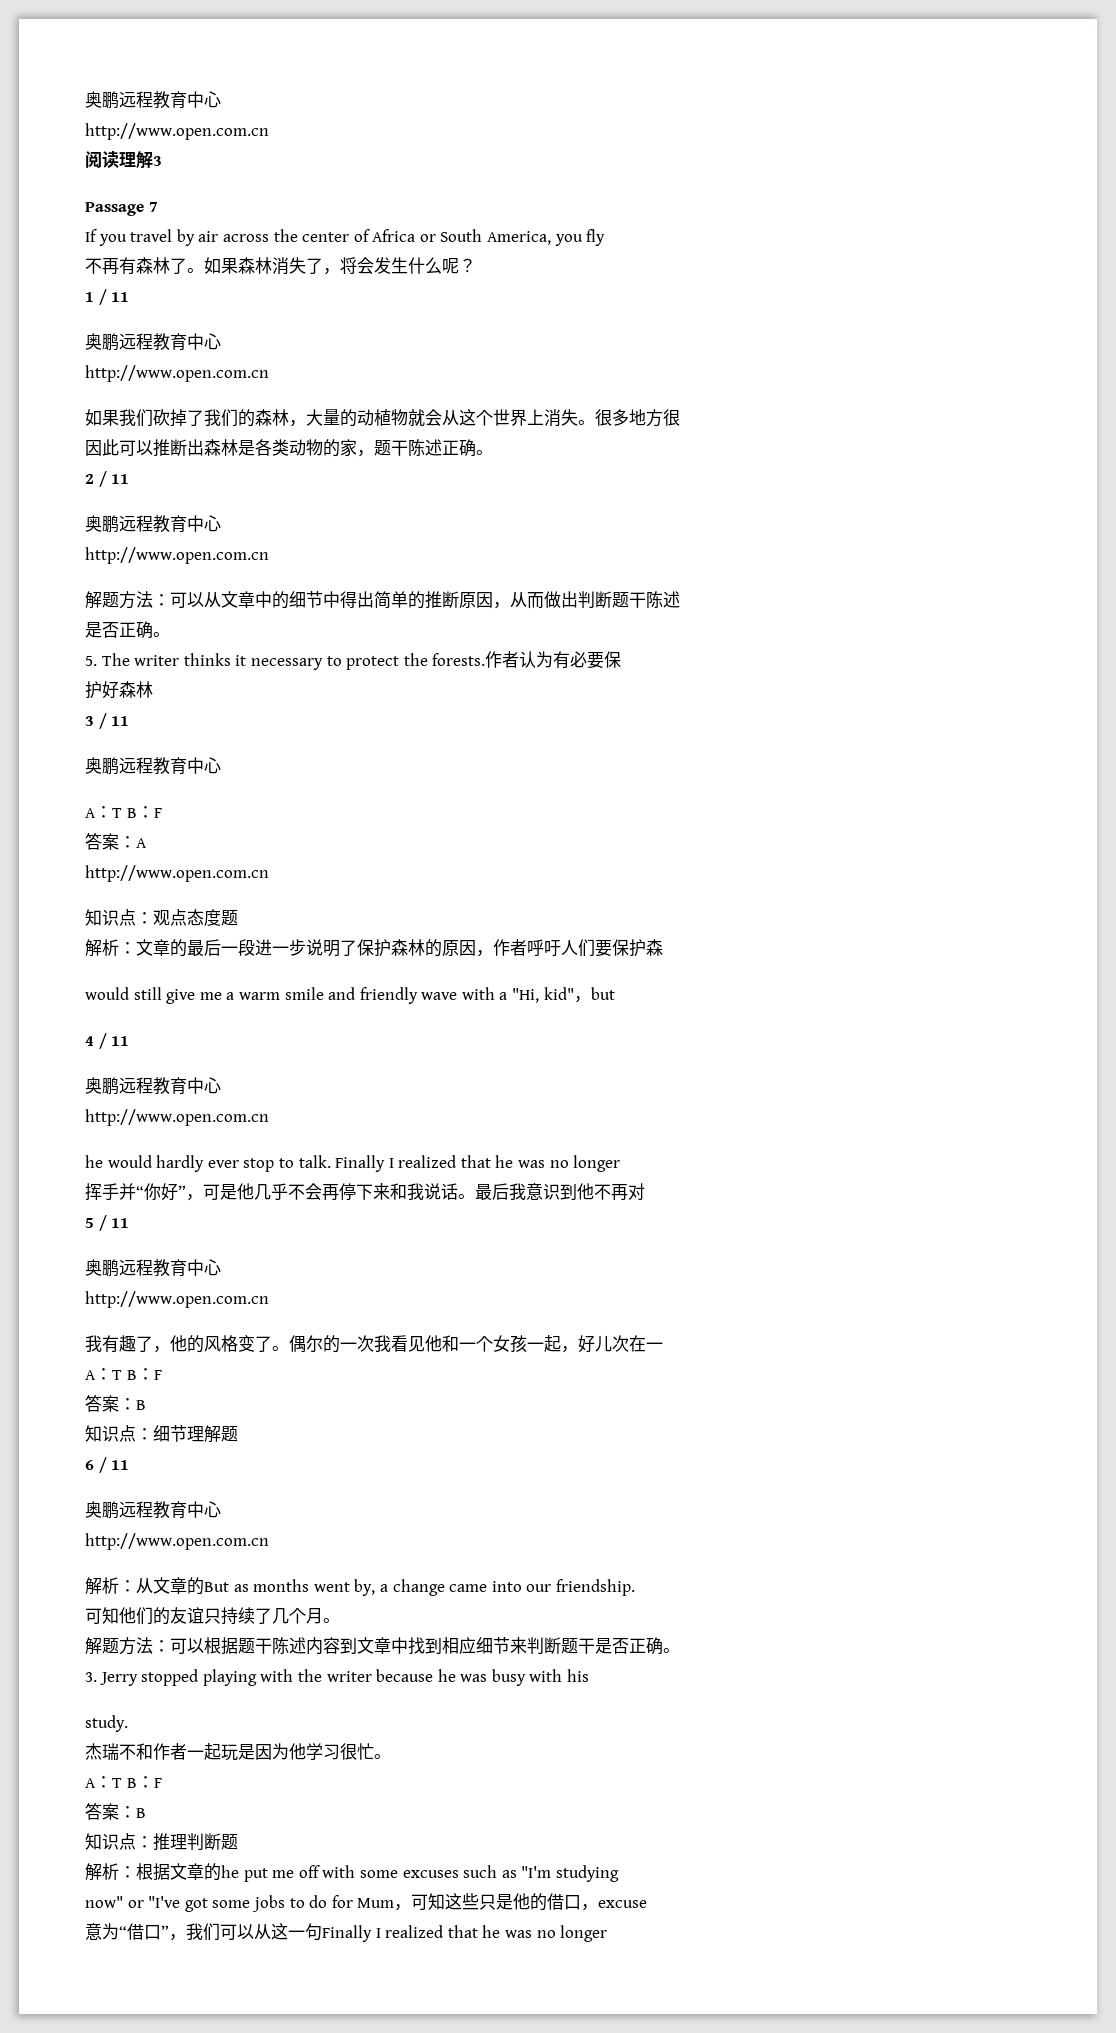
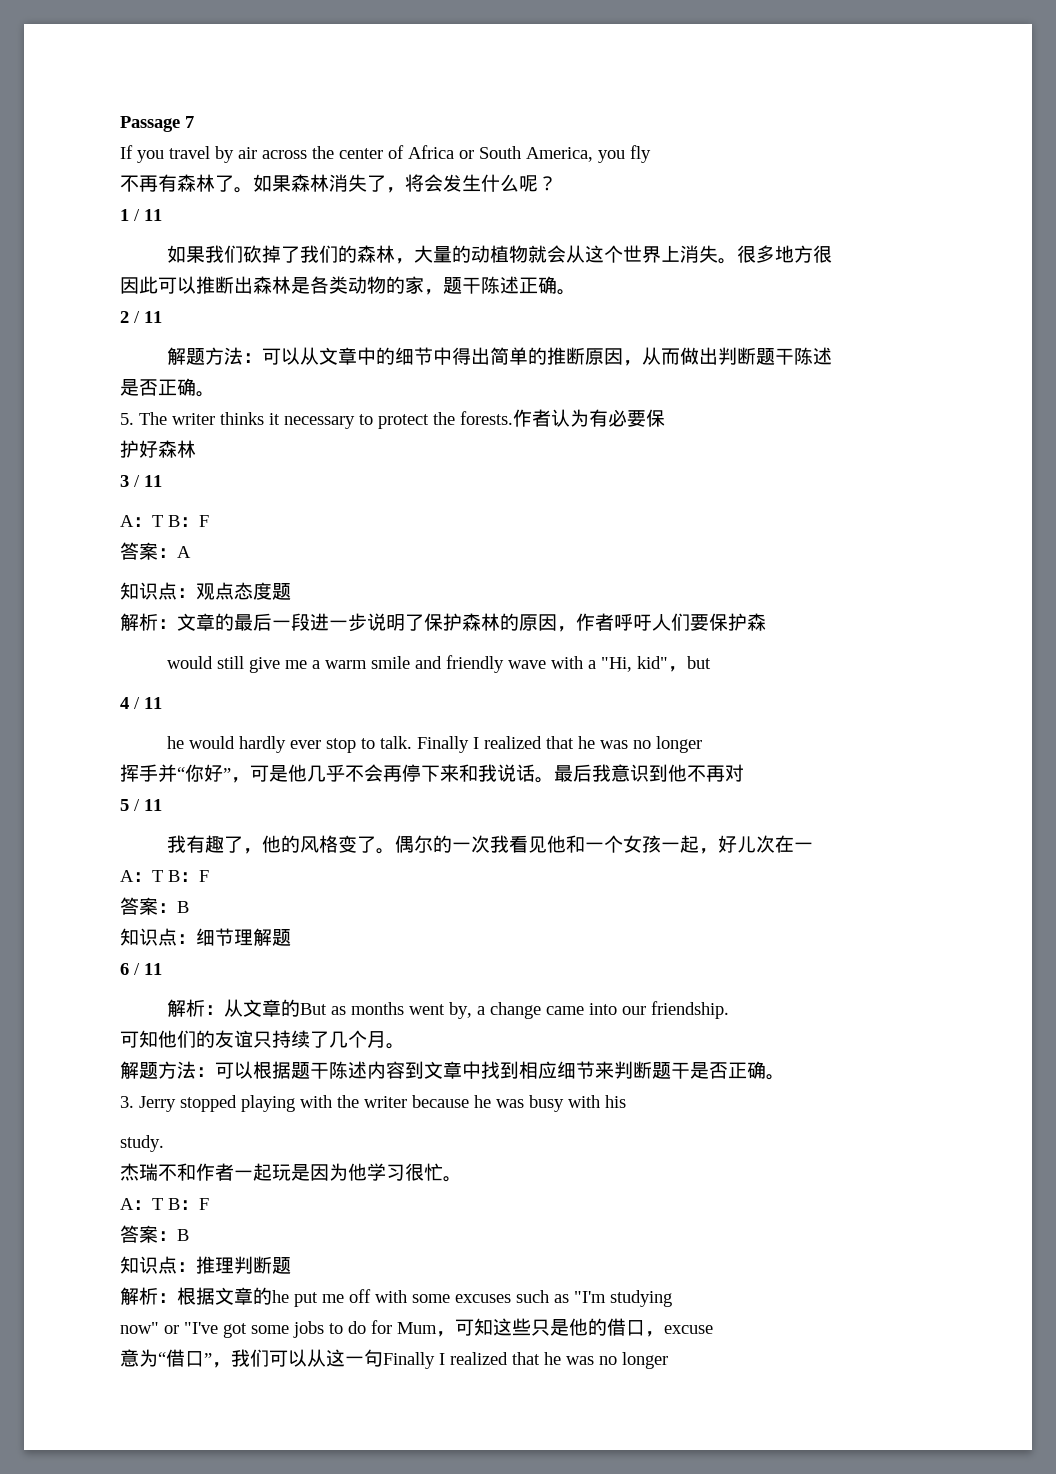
[85,91,221,109] [85,123,269,140] [85,151,162,169] 奥鹏远程教育中心 // http://www.open.com.cn // 阅读理解3 // -> (120, 124) none
[85,333,221,351] [85,365,269,382] // 奥鹏远程教育中心 // http://www.open.com.cn -> (162, 215) none
[85,515,221,533] [85,547,269,564] // 奥鹏远程教育中心 // http://www.open.com.cn -> (162, 317) none
[85,757,221,775] // 奥鹏远程教育中心 -> (162, 481) none
[85,865,269,882] // http://www.open.com.cn -> (191, 552) none
[85,1077,221,1095] [85,1109,269,1126] // 奥鹏远程教育中心 // http://www.open.com.cn -> (162, 703) none
[85,1259,221,1277] [85,1291,269,1308] // 奥鹏远程教育中心 // http://www.open.com.cn -> (162, 805) none
[85,1501,221,1519] [85,1533,269,1550] // 奥鹏远程教育中心 // http://www.open.com.cn -> (162, 969) none

